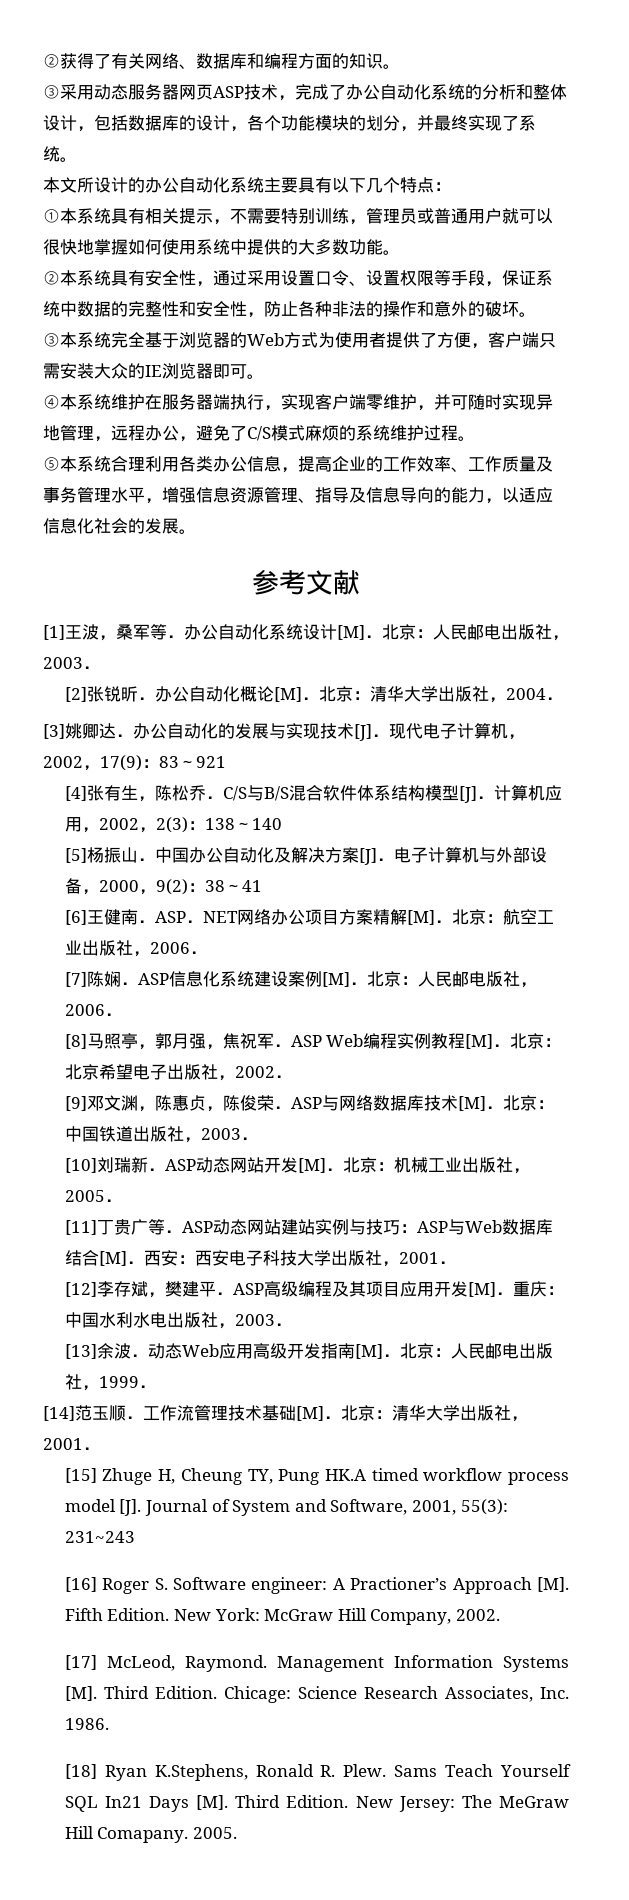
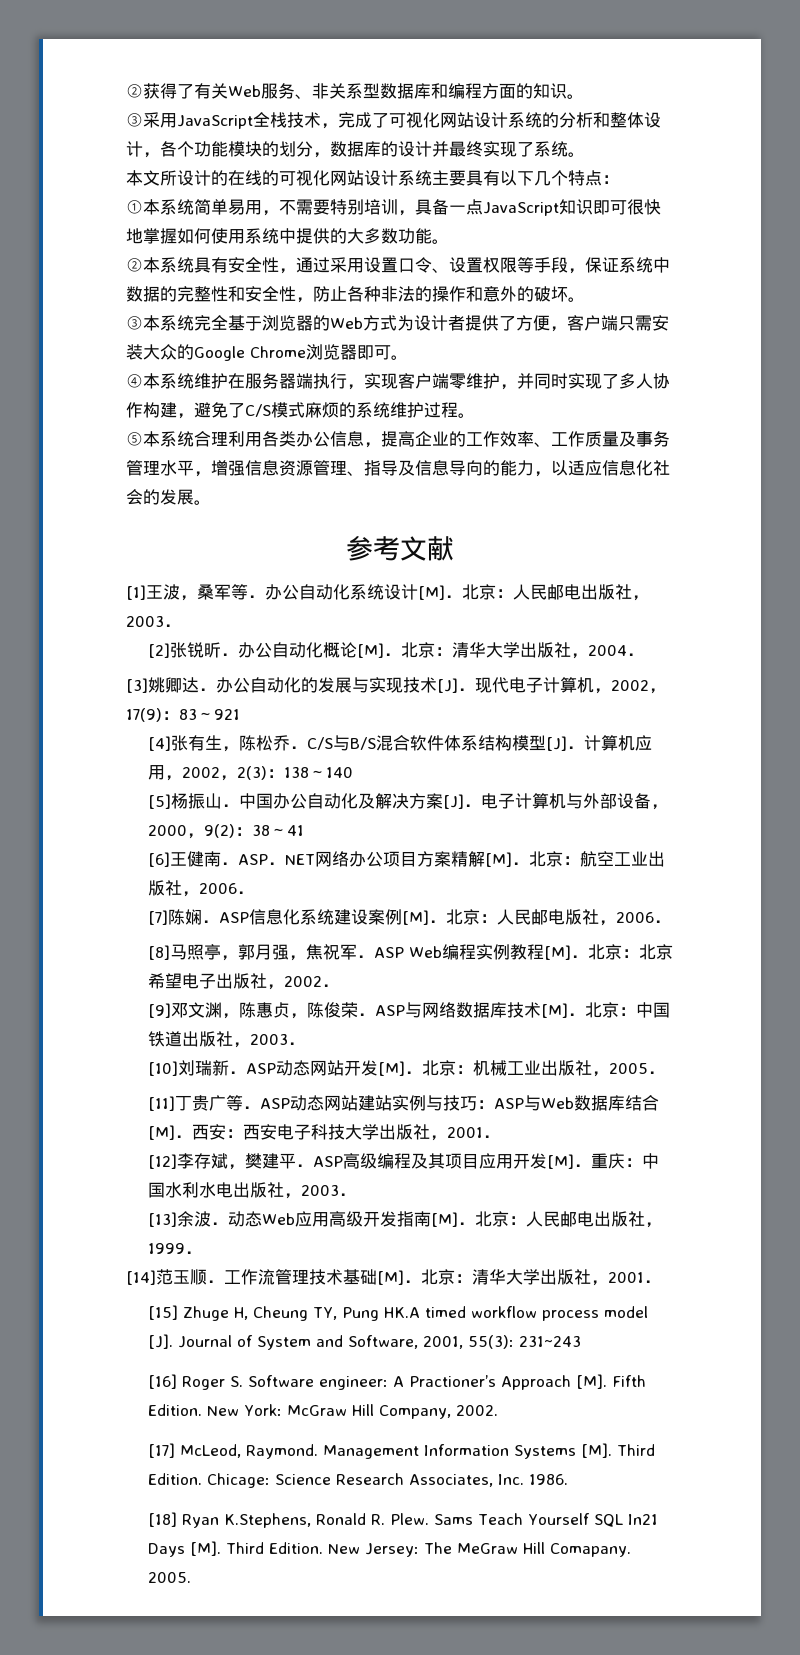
[145,53,196,69] 网络、 -> [228,83,380,99] Web服务、非关系型
[94,84,431,101] 动态服务器网页ASP技术，完成了办公自动化 -> [177,112,508,129] JavaScript全栈技术，完成了可视化网站设计
[94,115,247,132] 包括数据库的设计， -> (160, 155) none
(417, 129) none -> [330,141,432,157] 数据库的设计
[145,177,230,193] 办公自动化 -> [228,170,398,186] 在线的可视化网站设计
[111,208,553,225] 具有相关提示，不需要特别训练，管理员或普通用户就可以 -> [194,199,627,216] 简单易用，不需要特别培训，具备一点JavaScript知识即可
[335,332,369,348] 使用 -> [414,315,448,331] 设计
[145,365,162,377] IE -> [194,346,306,361] Google Chrome
[451,394,553,410] [43,425,179,442] 可随时实现异地管理，远程办公 -> [534,373,670,389] [126,402,177,418] 同时实现了多人协作构建

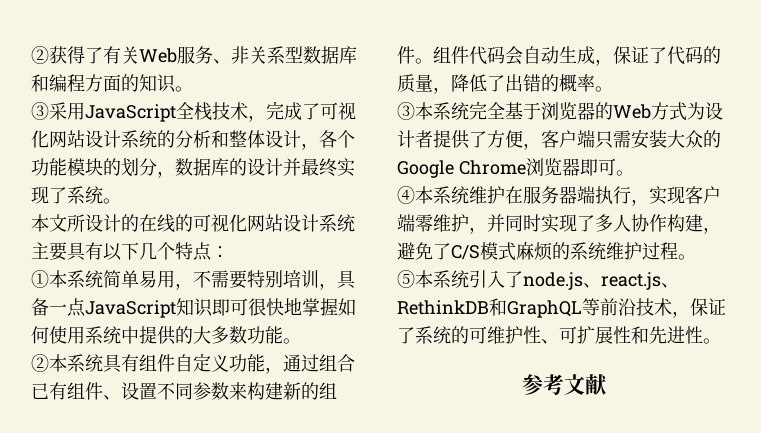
[228,257,670,274] [126,286,568,303] 安全性，通过采用设置口令、设置权限等手段，保证系统中数据的完整性和安全性，防止各种非法的操作和意外的破坏 -> [139,353,355,374] [31,382,337,400] [397,46,721,66] [397,74,595,94] 组件自定义功能，通过组合已有组件、设置不同参数来构建新的组件。组件代码会自动生成，保证了代码的质量，降低了出错的概率
[194,431,670,448] [126,460,670,477] [126,489,211,505] [346,536,454,561] [126,584,649,601] [126,616,181,627] [147,642,644,659] [126,677,666,694] [126,708,240,722] [147,735,652,752] [147,765,353,781] [147,793,668,810] [147,824,304,839] [147,851,665,867] [147,880,254,897] [147,909,671,926] [147,944,673,961] [147,973,339,990] [147,1002,670,1019] [147,1031,305,1048] [147,1060,665,1077] [147,1095,659,1111] [147,1124,500,1141] [147,1153,659,1170] [147,1182,356,1199] [147,1211,662,1228] [147,1243,202,1254] [126,1269,661,1286] [147,1305,648,1321] [147,1334,581,1350] [147,1374,646,1390] [147,1404,498,1419] [147,1443,655,1459] [147,1473,568,1488] [147,1512,658,1528] [147,1541,631,1557] [147,1572,191,1583] 合理利用各类办公信息，提高企业的工作效率、工作质量及事务管理水平，增强信息资源管理、指导及信息导向的能力，以适应信息化社会的发展。 // 参考文献 // [1]王波，桑军等．办公自动化系统设计[M]．北京：人民邮电出版社，2003． // [2]张锐昕．办公自动化概论[M]．北京：清华大学出版社，2004． // [3]姚卿达．办公自动化的发展与实现技术[J]．现代电子计算机，2002，17(9)：83～921 // [4]张有生，陈松乔．C/S与B/S混合软件体系结构模型[J]．计算机应用，2002，2(3)：138～140 // [5]杨振山．中国办公自动化及解决方案[J]．电子计算机与外部设备，2000，9(2)：38～41 // [6]王健南．ASP．NET网络办公项目方案精解[M]．北京：航空工业出版社，2006． // [7]陈娴．ASP信息化系统建设案例[M]．北京：人民邮电版社，2006． // [8]马照亭，郭月强，焦祝军．ASP Web编程实例教程[M]．北京：北京希望电子出版社，2002． // [9]邓文渊，陈惠贞，陈俊荣．ASP与网络数据库技术[M]．北京：中国铁道出版社，2003． // [10]刘瑞新．ASP动态网站开发[M]．北京：机械工业出版社，2005． // [11]丁贵广等．ASP动态网站建站实例与技巧：ASP与Web数据库结合[M]．西安：西安电子科技大学出版社，2001． // [12]李存斌，樊建平．ASP高级编程及其项目应用开发[M]．重庆：中国水利水电出版社，2003． // [13]余波．动态Web应用高级开发指南[M]．北京：人民邮电出版社，1999． // [14]范玉顺．工作流管理技术基础[M]．北京：清华大学出版社，2001． // [15] Zhuge H, Cheung TY, Pung HK.A timed workflow process model [J]. Journal of System and Software, 2001, 55(3): 231~243 // [16] Roger S. Software engineer: A Practioner’s Approach [M]. Fifth Edition. New York: McGraw Hill Company, 2002. // [17] McLeod, Raymond. Management Information Systems [M]. Third Edition. Chicage: Science Research Associates, Inc. 1986. // [18] Ryan K.Stephens, Ronald R. Plew. Sams Teach Yourself SQL In21 Days [M]. Third Edition. New Jersey: The MeGraw Hill Comapany. 2005. -> [469,270,679,290] [397,298,726,318] [397,326,721,344] [521,374,608,395] 引入了node.js、react.js、RethinkDB和GraphQL等前沿技术，保证了系统的可维护性、可扩展性和先进性。 // 参考文献

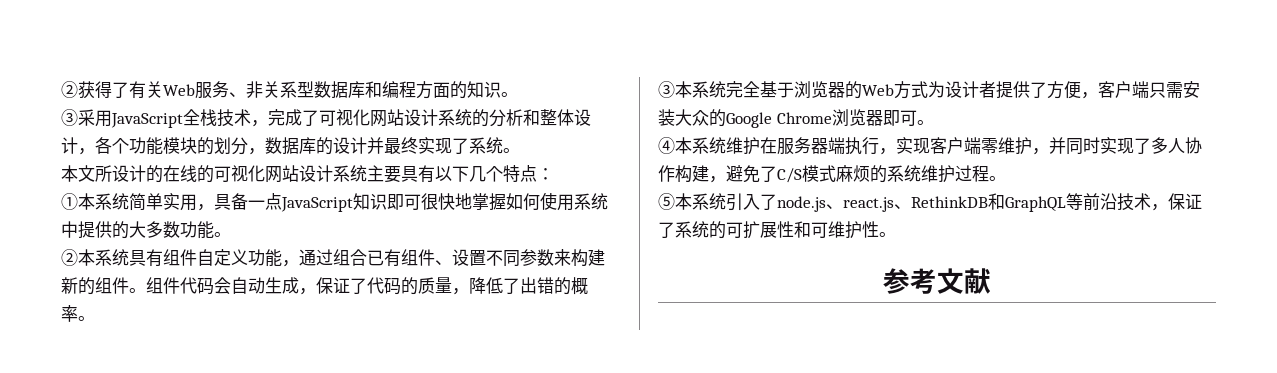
[139,270,319,290] 易用，不需要特别培训 -> [163,193,197,211] 实用
[487,326,577,344] 维护性、可 -> (743, 230) none
[649,326,685,344] 先进 -> [811,221,862,239] 可维护

